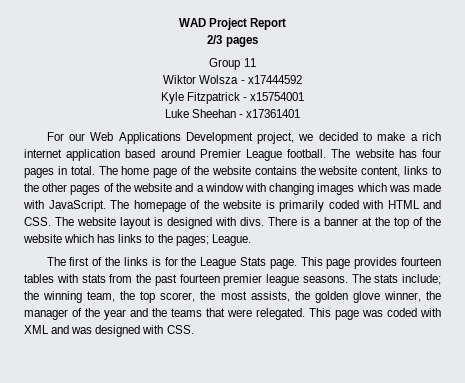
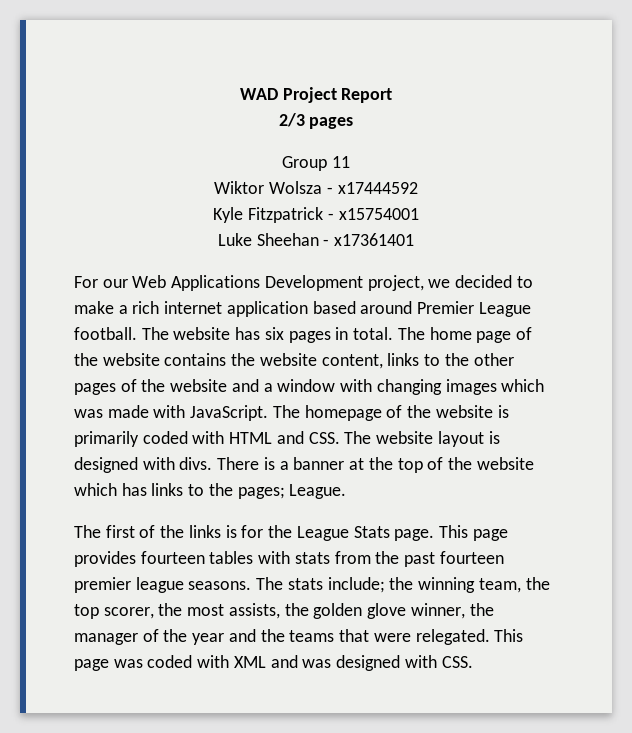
[421,149,441,158] four -> [264,327,284,340] six

